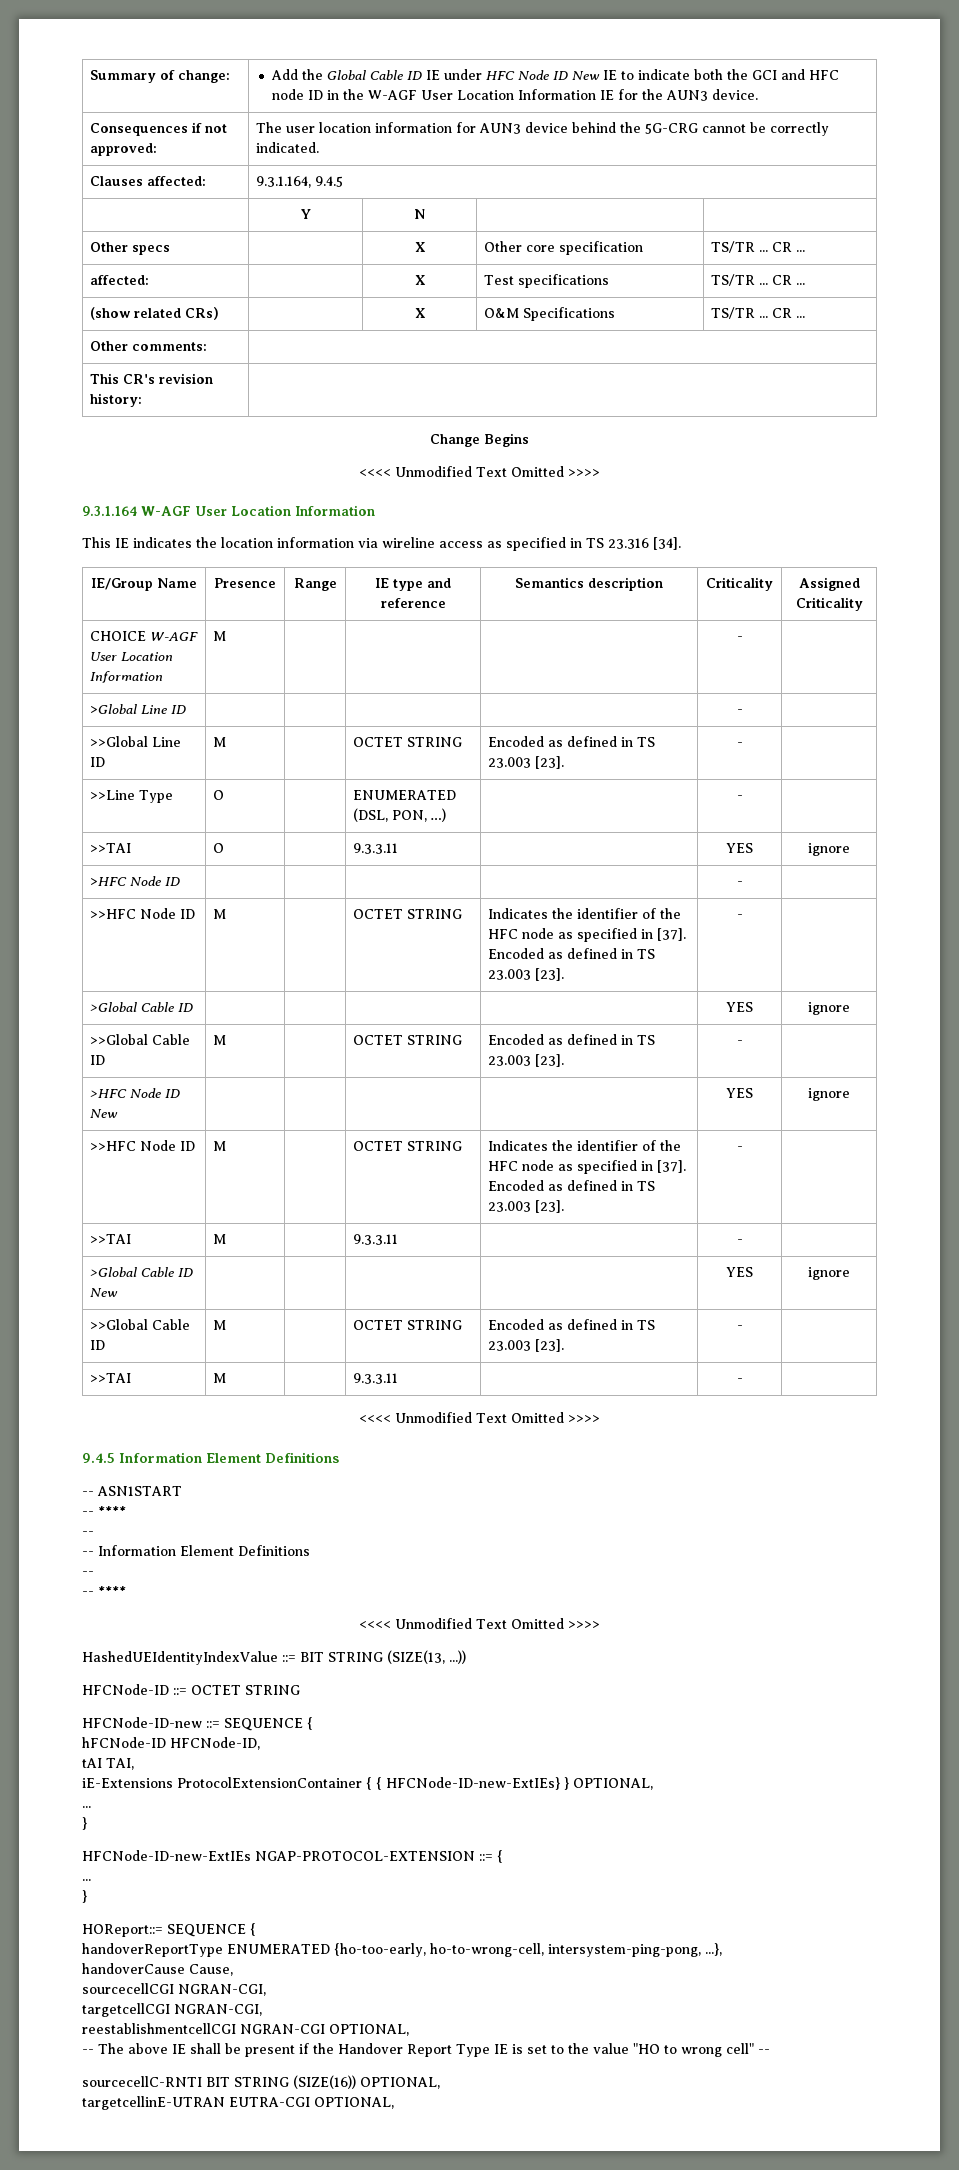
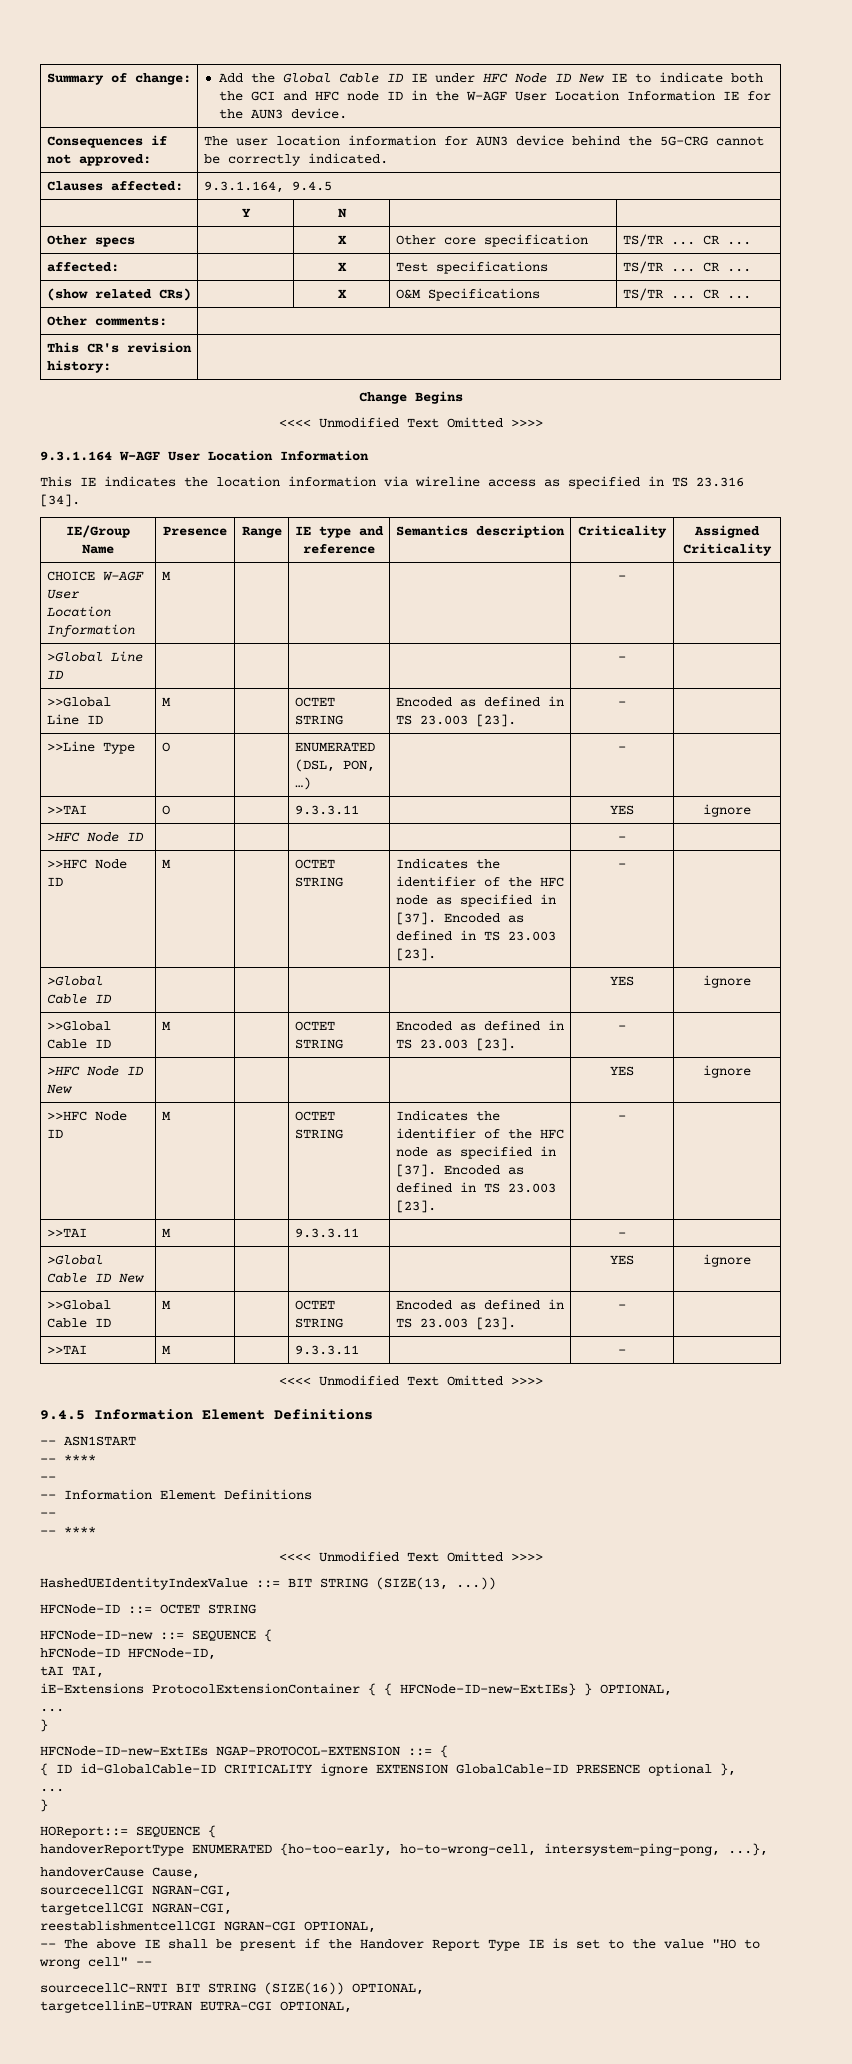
(503, 1856) none -> [40,1763,736,1776] // { ID id-GlobalCable-ID CRITICALITY ignore EXTENSION GlobalCable-ID PRESENCE optional },

